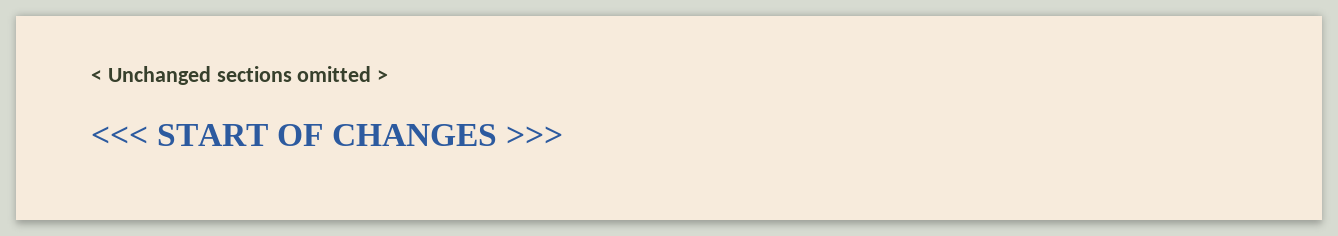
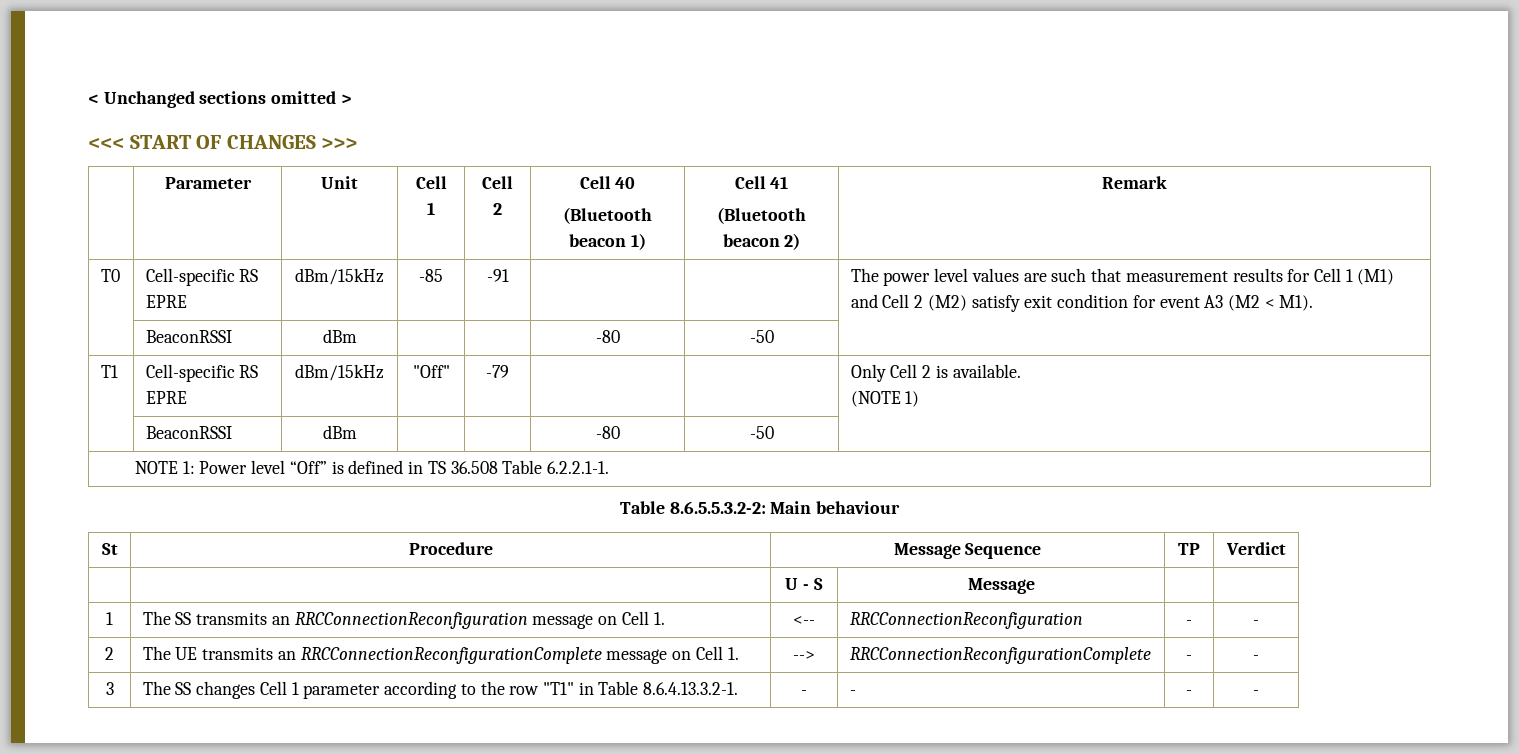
(564, 136) none -> [164,177,252,189] [321,176,358,189] [415,176,447,189] [427,202,435,215] [482,176,513,189] [493,203,502,215] [579,176,636,189] [563,207,652,224] [569,233,646,250] [734,176,789,189] [717,207,806,224] [722,233,801,250] [1102,176,1167,189] [100,269,120,282] [145,268,259,286] [145,295,187,308] [295,268,384,285] [419,269,443,282] [486,269,509,282] [850,268,1395,286] [850,294,1314,312] [145,330,232,343] [322,329,357,343] [595,330,620,343] [749,330,774,343] [100,365,118,378] [145,364,259,382] [145,391,187,404] [295,364,384,381] [412,365,450,378] [486,365,509,378] [850,364,1021,382] [850,391,920,407] [145,426,232,439] [322,425,357,439] [595,426,620,439] [749,426,774,439] [135,460,609,474] [619,501,901,514] [101,543,118,555] [408,542,493,555] [893,543,1042,559] [1178,543,1200,555] [1225,542,1286,555] [785,578,823,590] [967,578,1035,594] [106,612,113,625] [142,611,665,629] [793,616,815,625] [849,612,1083,629] [1186,620,1192,625] [1253,620,1259,625] [105,647,114,660] [142,646,739,664] [793,651,815,660] [849,647,1151,664] [1186,655,1192,660] [1253,655,1259,660] [105,682,114,695] [142,681,739,699] [801,690,807,695] [849,690,856,695] [1186,690,1192,695] [1253,690,1259,695] // | Parameter | Unit | Cell 1 | Cell 2 | Cell 40 // (Bluetooth beacon 1) | Cell 41 // (Bluetooth beacon 2) | Remark // T0 | Cell-specific RS EPRE | dBm/15kHz | -85 | -91 | | | The power level values are such that measurement results for Cell 1 (M1) and Cell 2 (M2) satisfy exit condition for event A3 (M2 < M1). // | BeaconRSSI | dBm | | | -80 | -50 | // T1 | Cell-specific RS EPRE | dBm/15kHz | "Off" | -79 | | | Only Cell 2 is available. // (NOTE 1) // | BeaconRSSI | dBm | | | -80 | -50 | // NOTE 1: Power level “Off” is defined in TS 36.508 Table 6.2.2.1-1. // Table 8.6.5.5.3.2-2: Main behaviour // St | Procedure | Message Sequence | TP | Verdict // | | U - S | Message | | // 1 | The SS transmits an RRCConnectionReconfiguration message on Cell 1. | <-- | RRCConnectionReconfiguration | - | - // 2 | The UE transmits an RRCConnectionReconfigurationComplete message on Cell 1. | --> | RRCConnectionReconfigurationComplete | - | - // 3 | The SS changes Cell 1 parameter according to the row "T1" in Table 8.6.4.13.3.2-1. | - | - | - | -

